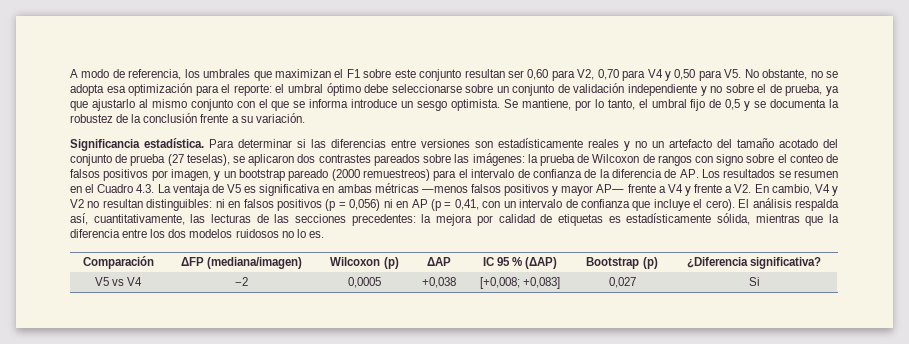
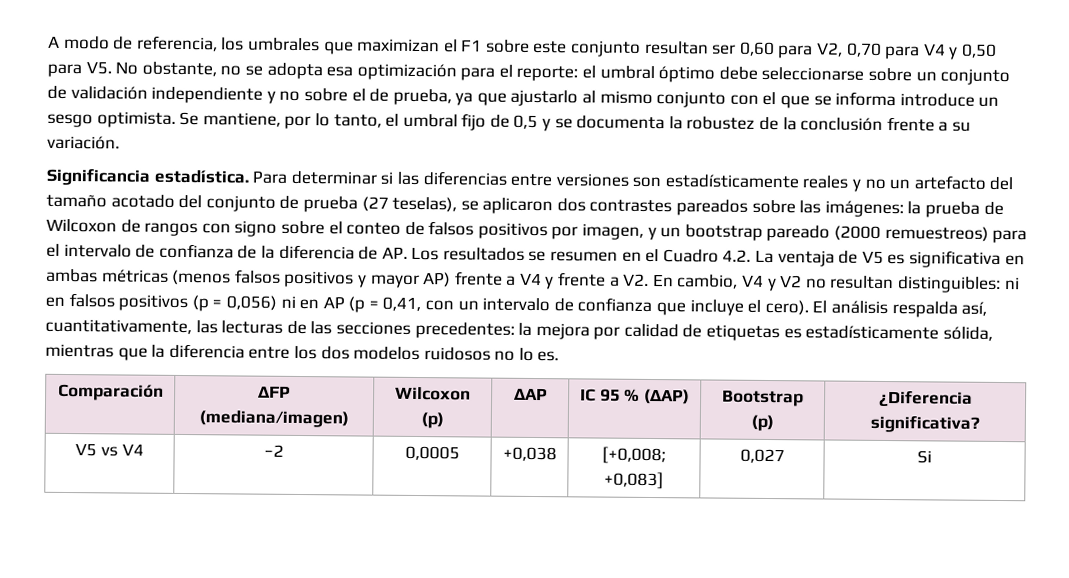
[136,184,155,193] 4.3. -> [722,249,752,262] 4.2.
[421,186,468,193] —menos -> [172,269,232,286] (menos
[596,184,625,193] AP— -> [423,272,452,288] AP)

